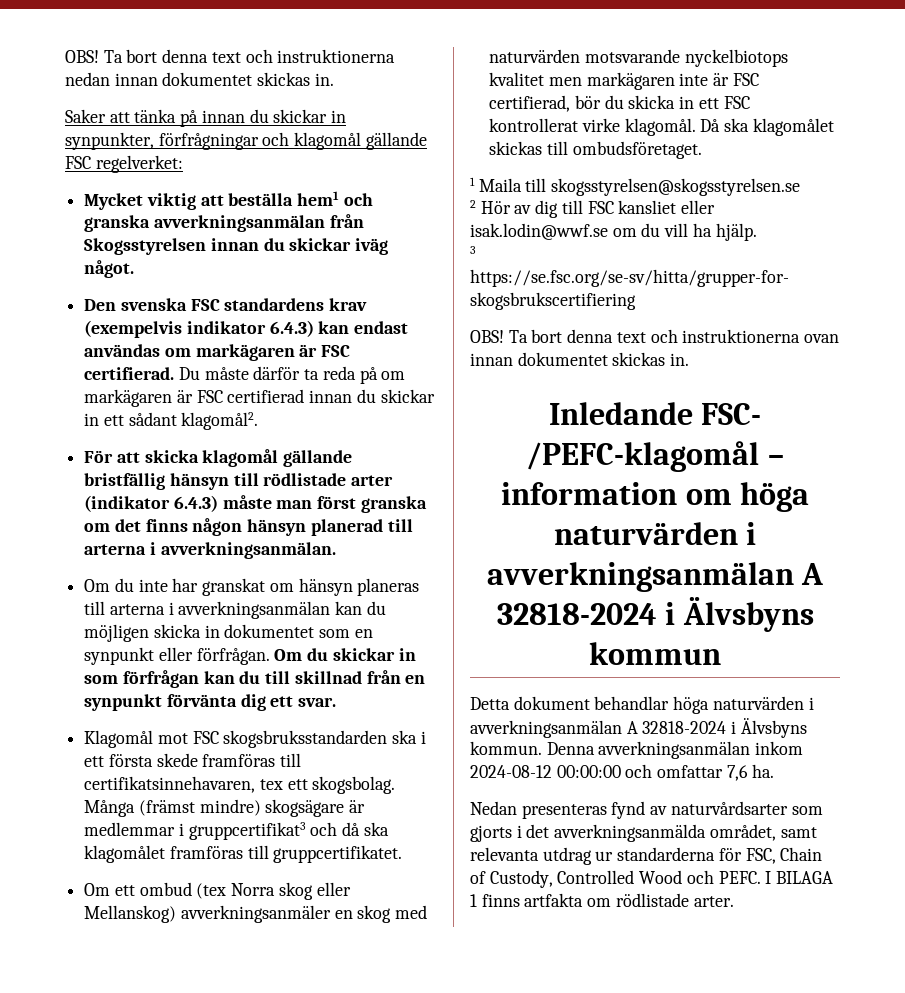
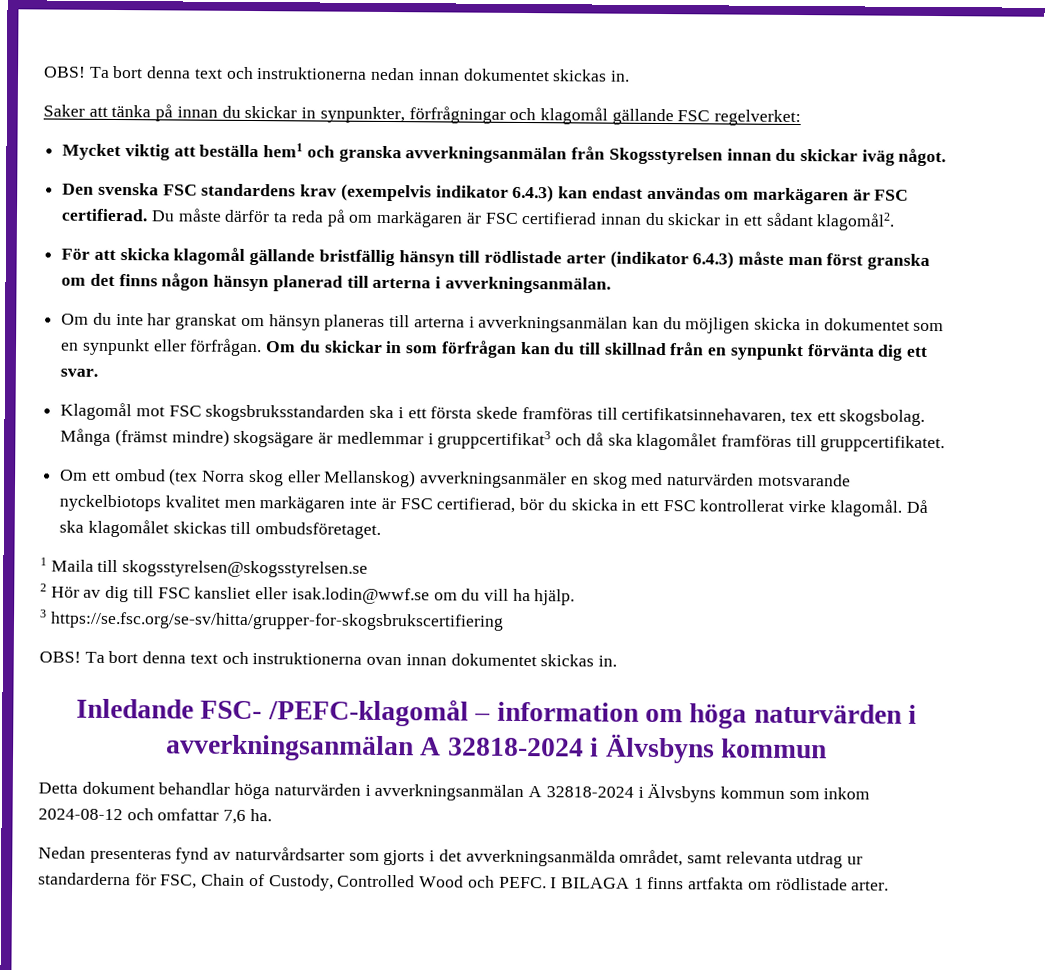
[470,741,751,759] kommun. Denna avverkningsanmälan -> [719,786,820,800] kommun som
[556,765,621,778] 00:00:00 -> (123, 814) none

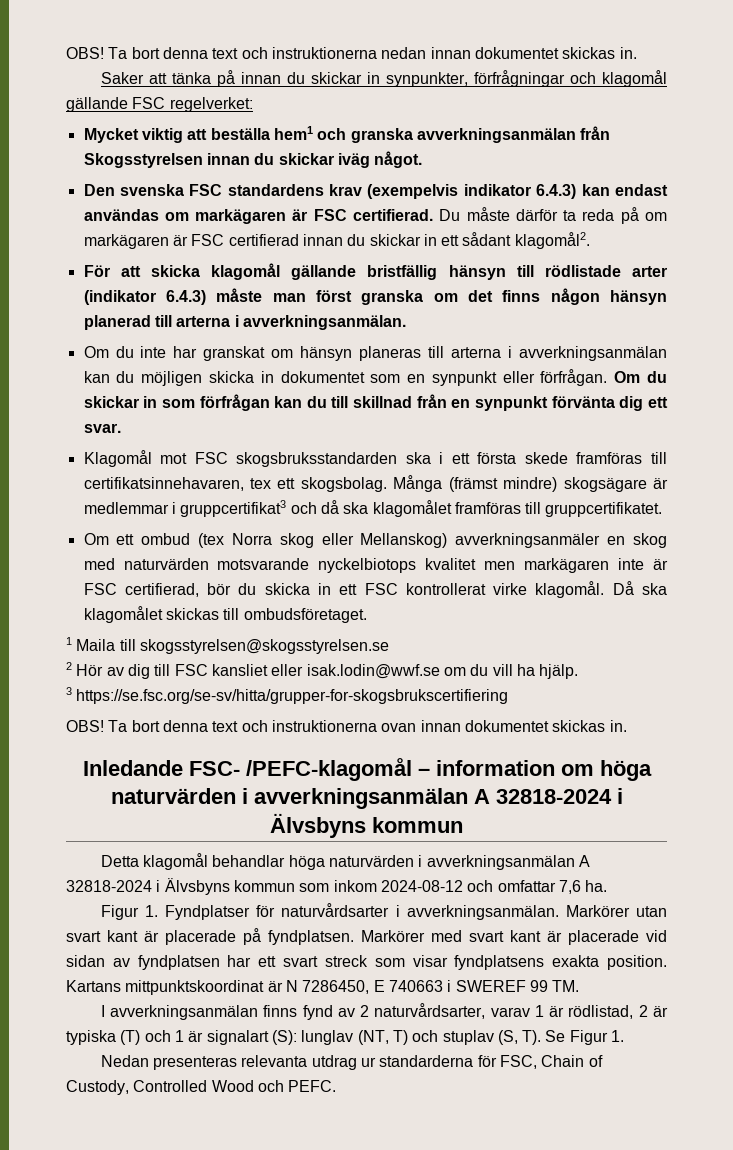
[81,781,155,795] dokument -> [143,853,209,870] klagomål
[38,846,722,867] Nedan presenteras fynd av naturvårdsarter som gjorts i det avverkningsanmälda området, samt -> [100,903,668,920] [66,928,667,945] [66,955,667,970] [66,980,580,995] [100,1003,669,1020] [66,1030,625,1045] [100,1055,238,1070] Figur 1. Fyndplatser för naturvårdsarter i avverkningsanmälan. Markörer utan svart kant är placerade på fyndplatsen. Markörer med svart kant är placerade vid sidan av fyndplatsen har ett svart streck som visar fyndplatsens exakta position. Kartans mittpunktskoordinat är N 7286450, E 740663 i SWEREF 99 TM. // I avverkningsanmälan finns fynd av 2 naturvårdsarter, varav 1 är rödlistad, 2 är typiska (T) och 1 är signalart (S): lunglav (NT, T) och stuplav (S, T). Se Figur 1. // Nedan presenteras
[550,876,890,891] I BILAGA 1 finns artfakta om rödlistade arter. -> (337, 1086) none

